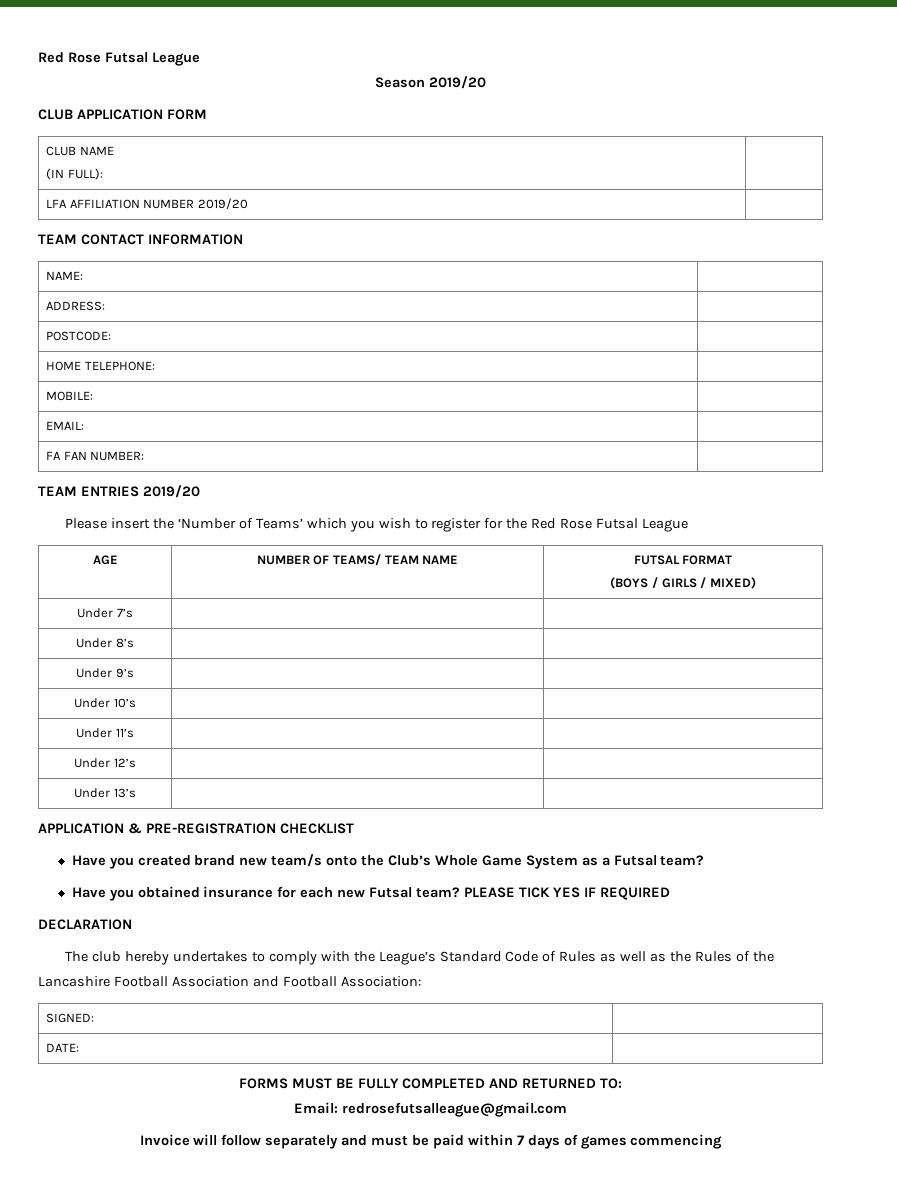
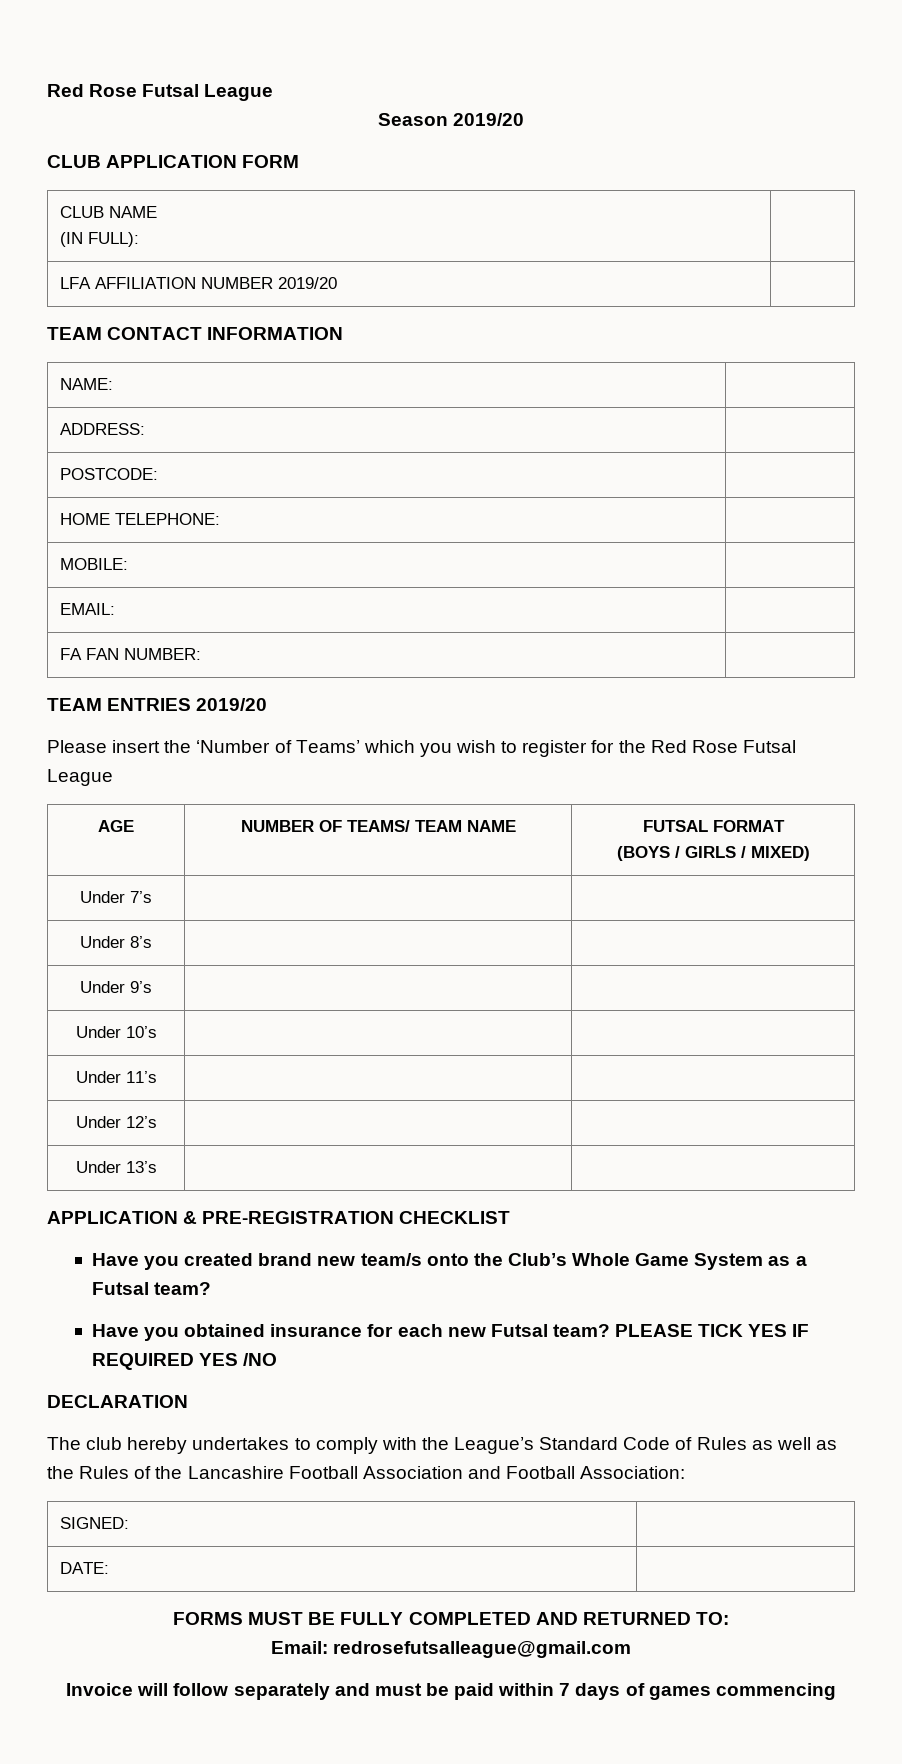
(670, 893) none -> [199,1353,278,1366] YES /NO

